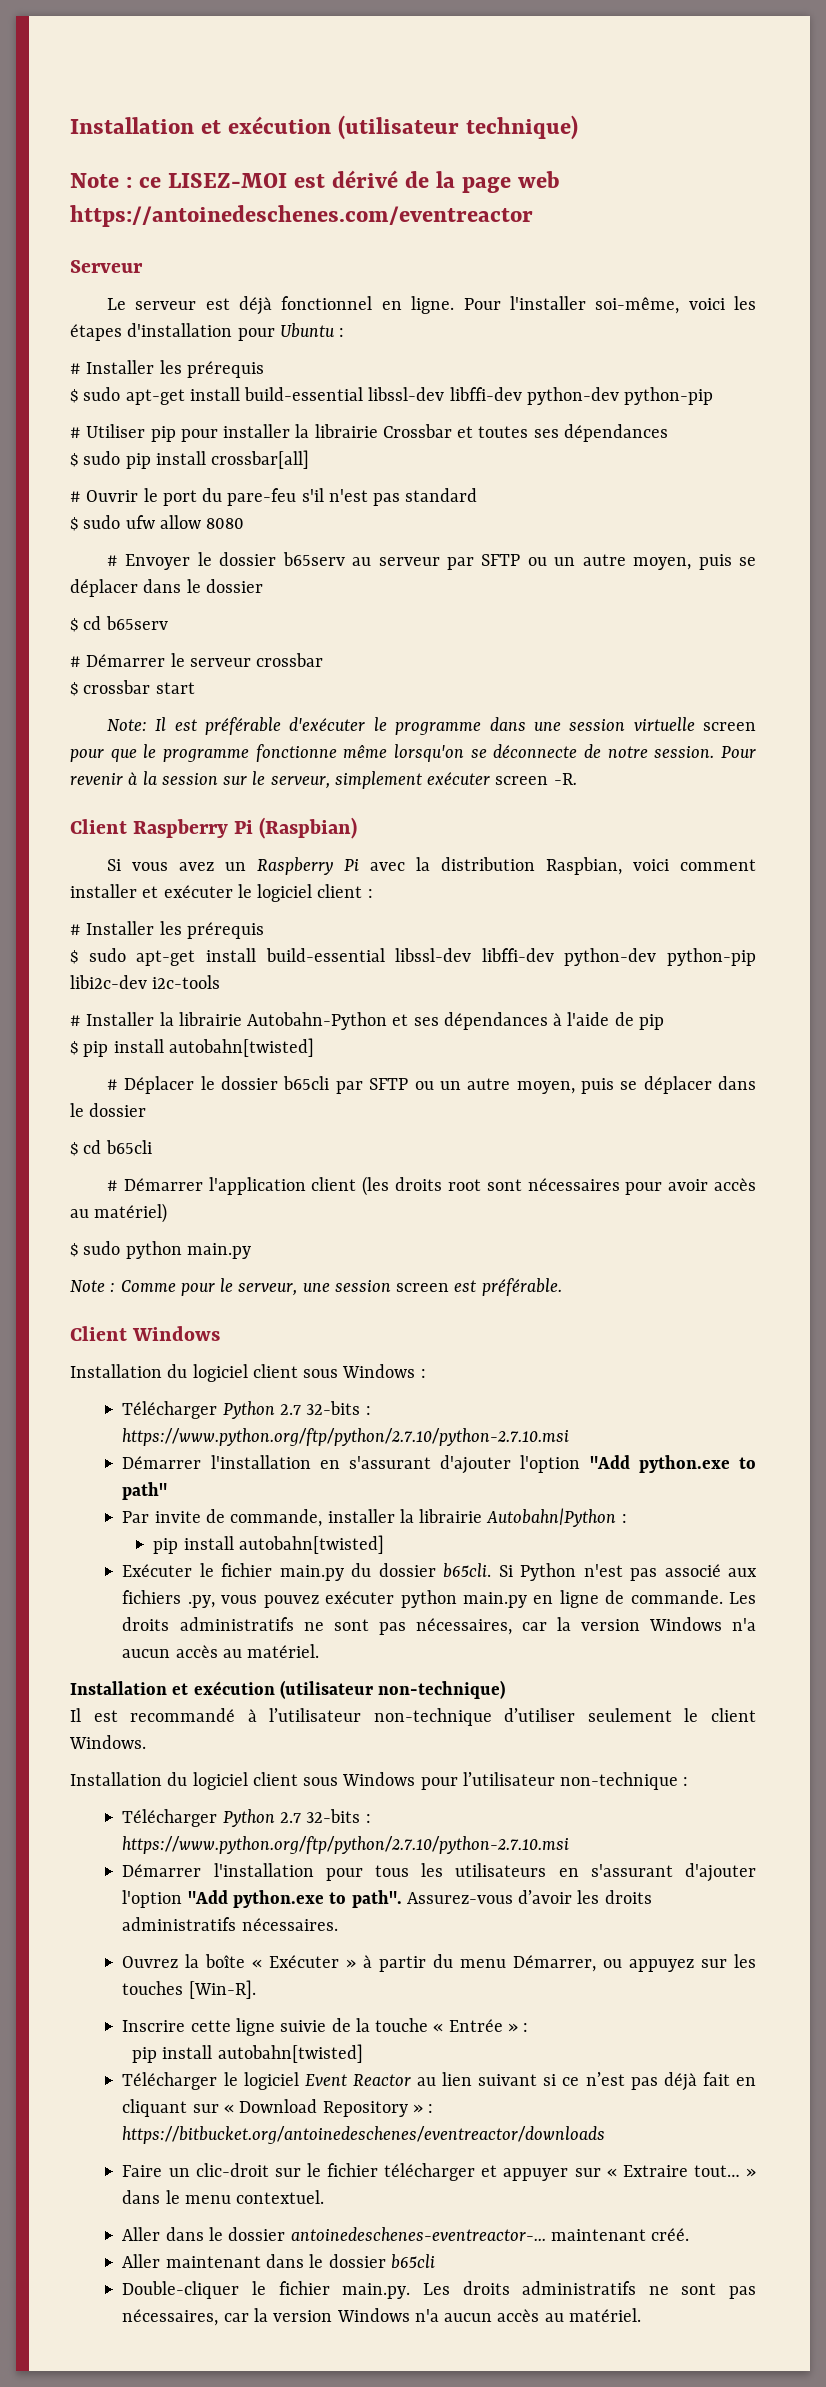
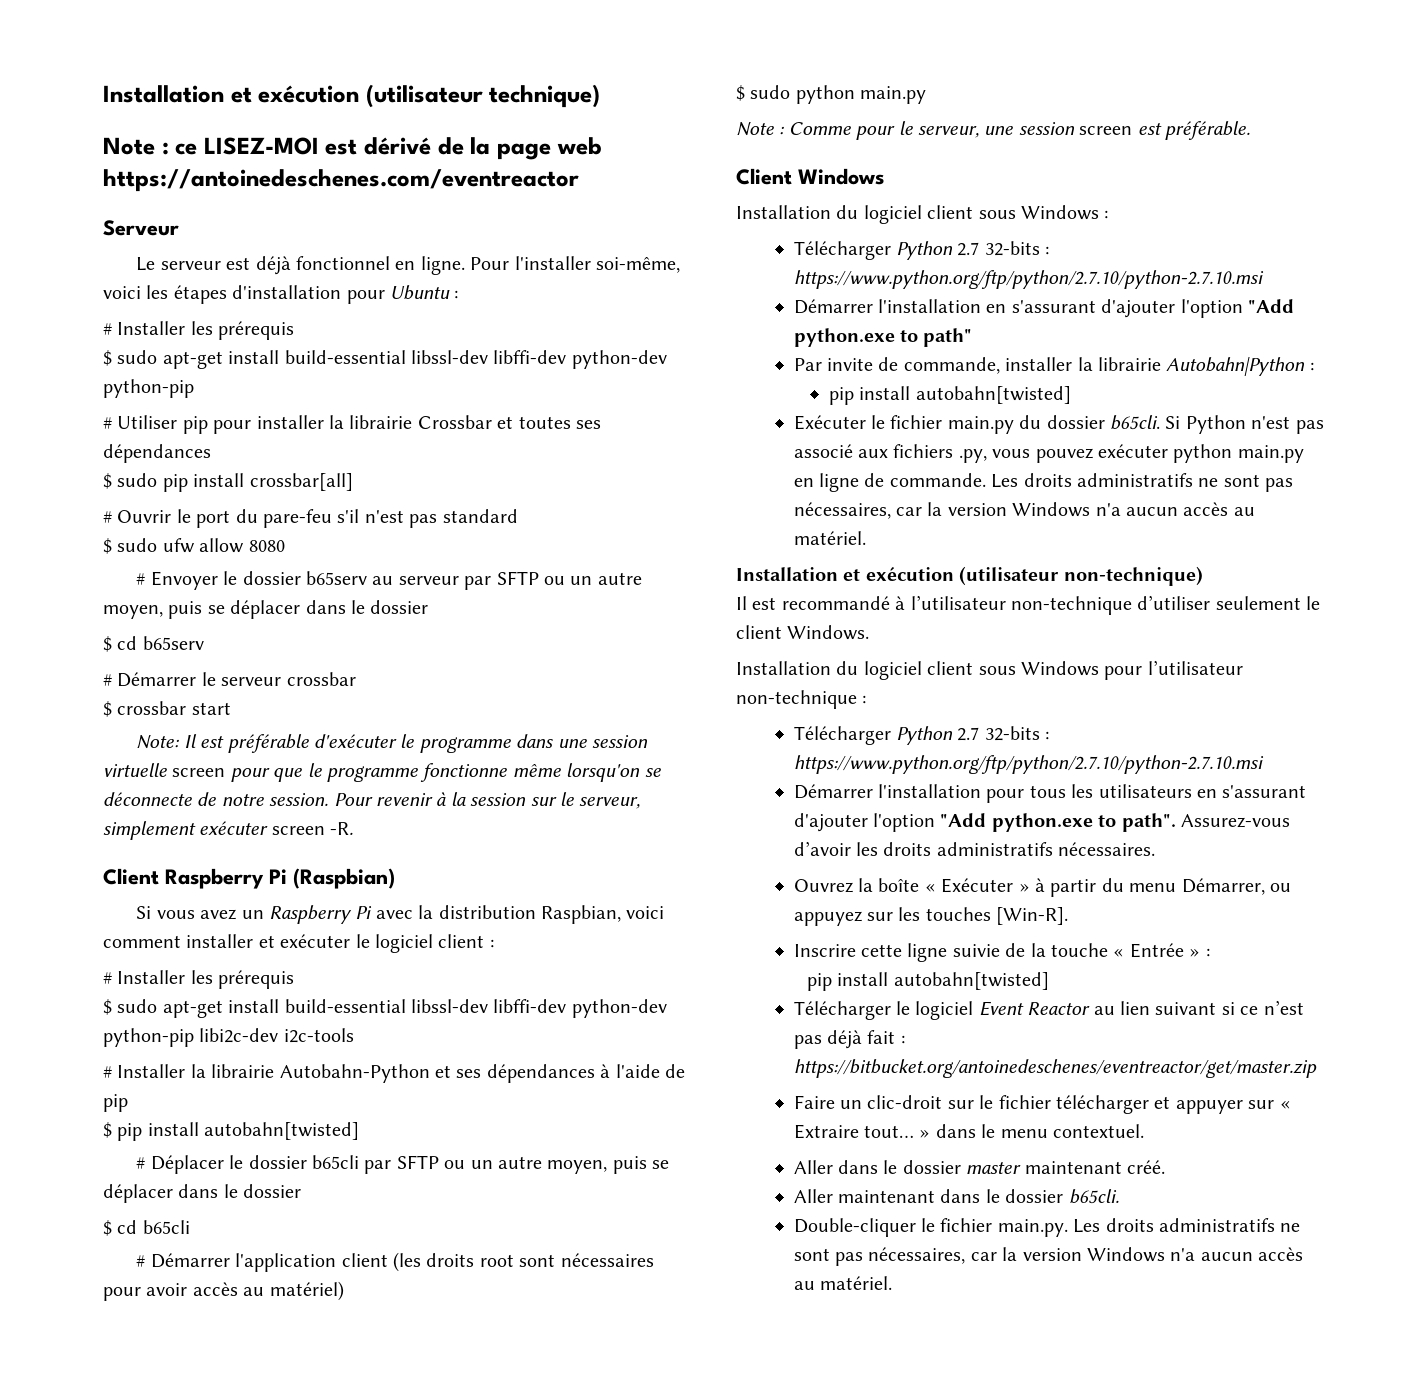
[736,2077,757,2086] [122,2099,434,2117] [122,2126,606,2144] en cliquant sur « Download Repository » : https://bitbucket.org/antoinedeschenes/eventreactor/downloads -> [900,1035,905,1044] [793,1059,1317,1078] : https://bitbucket.org/antoinedeschenes/eventreactor/get/master.zip
[290,2227,546,2241] antoinedeschenes-eventreactor-... -> [966,1162,1022,1174] master
[390,2254,435,2269] b65cli -> [1068,1189,1119,1204] b65cli.

